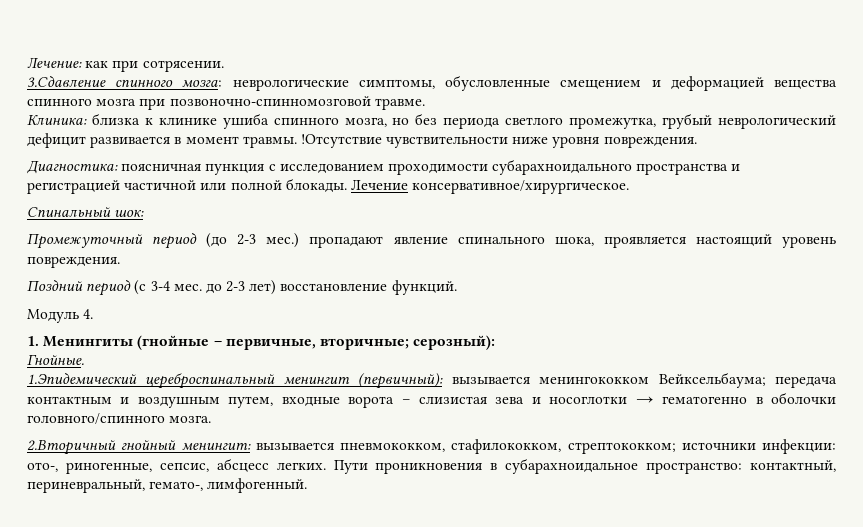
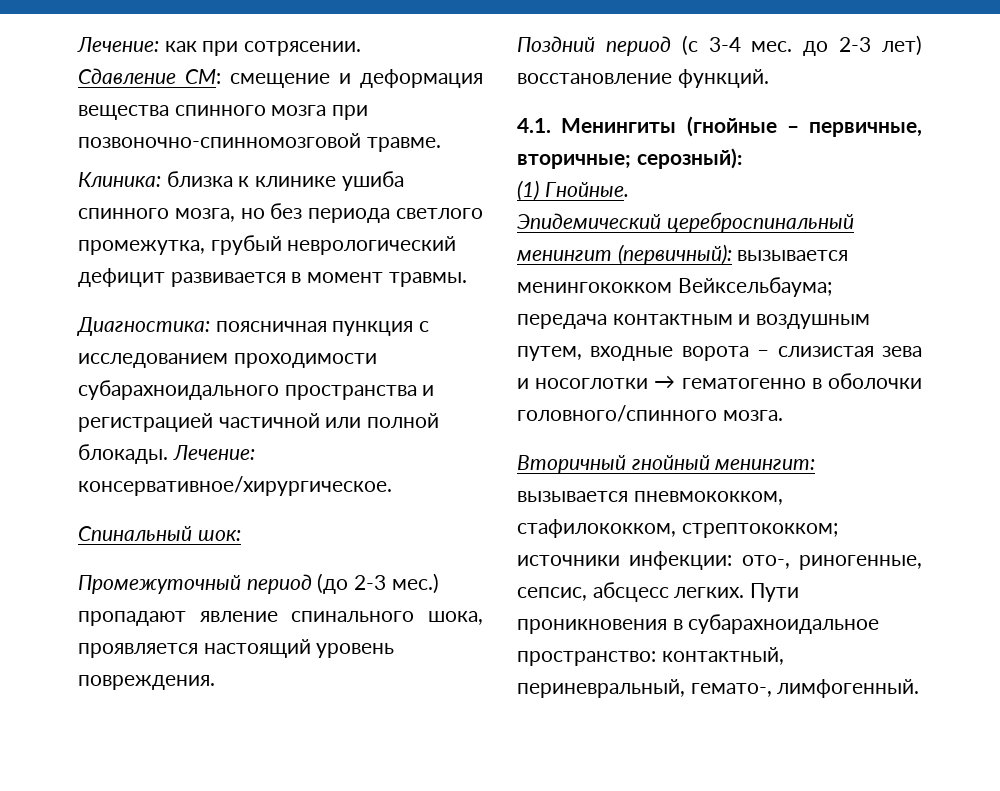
[27,75,764,91] 3.Сдавление спинного мозга: неврологические симптомы, обусловленные смещением и деформацией -> [78,68,483,88] Сдавление СМ: смещение и деформация
[300,134,697,148] !Отсутствие чувствительности ниже уровня повреждения. -> (467, 279) none
[350,179,408,190] Лечение -> [172,445,255,460] Лечение:
[27,309,94,323] [27,336,39,346] Модуль 4. // 1. -> [517,118,551,133] 4.1.
(496, 342) none -> [517,180,539,201] (1)
[27,372,137,384] 1.Эпидемический -> [517,213,661,229] Эпидемический
[27,440,116,455] 2.Вторичный -> [517,455,626,474] Вторичный

